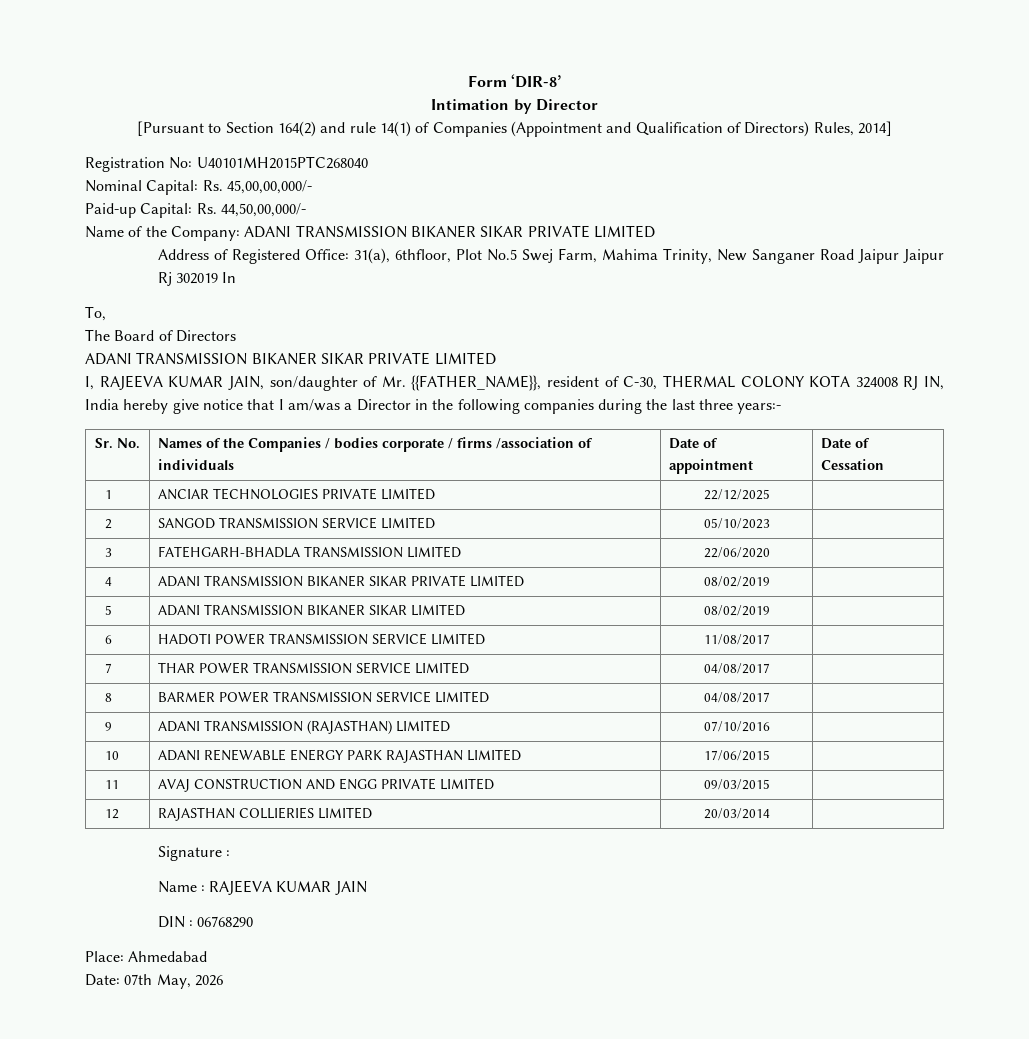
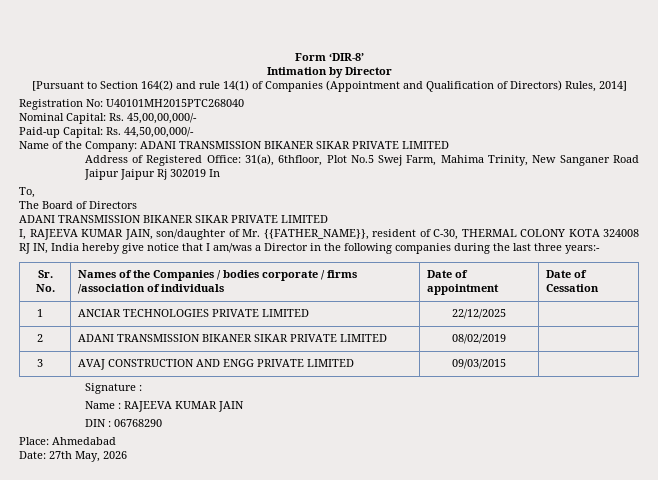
[158,517,436,529] [703,518,770,529] [105,548,113,557] [158,546,462,558] [703,547,770,558] [105,577,113,586] | SANGOD TRANSMISSION SERVICE LIMITED | 05/10/2023 | // 3 | FATEHGARH-BHADLA TRANSMISSION LIMITED | 22/06/2020 | // 4 -> (44, 338) none
[105,605,113,615] [158,604,466,616] [703,605,770,616] [105,635,113,644] [158,633,486,645] [703,634,770,645] [105,663,113,673] [158,662,470,674] [703,663,770,674] [105,693,113,702] [158,691,490,703] [703,692,770,703] [105,722,113,731] [158,720,451,734] [703,721,770,732] [105,751,120,760] [158,749,522,763] [703,750,770,761] [105,780,120,789] 5 | ADANI TRANSMISSION BIKANER SIKAR LIMITED | 08/02/2019 | // 6 | HADOTI POWER TRANSMISSION SERVICE LIMITED | 11/08/2017 | // 7 | THAR POWER TRANSMISSION SERVICE LIMITED | 04/08/2017 | // 8 | BARMER POWER TRANSMISSION SERVICE LIMITED | 04/08/2017 | // 9 | ADANI TRANSMISSION (RAJASTHAN) LIMITED | 07/10/2016 | // 10 | ADANI RENEWABLE ENERGY PARK RAJASTHAN LIMITED | 17/06/2015 | // 11 -> [37,359,44,367] 3
[105,809,120,819] [158,807,373,821] [703,808,770,819] // 12 | RAJASTHAN COLLIERIES LIMITED | 20/03/2014 | -> (506, 364) none
[124,974,153,985] 07th -> [49,451,72,459] 27th

